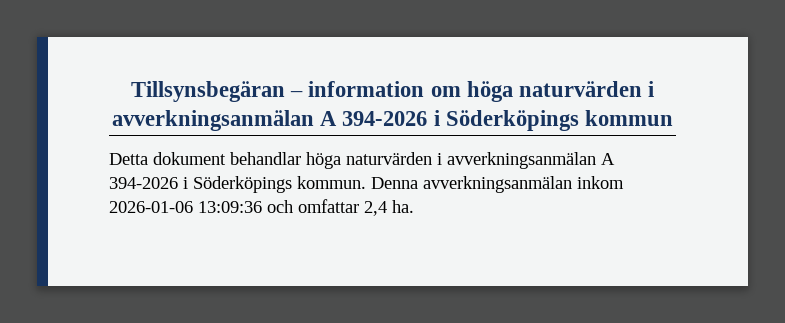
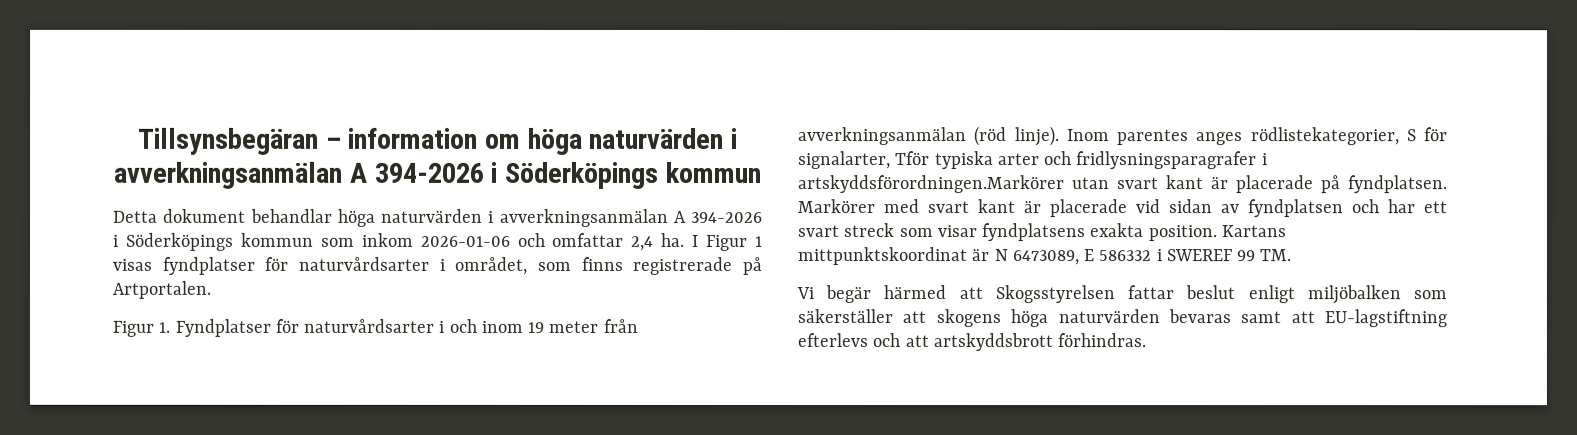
[297,176,572,193] kommun. Denna avverkningsanmälan -> [239,232,354,247] kommun som
[198,201,262,213] 13:09:36 -> (510, 241) none
(414, 206) none -> [691,234,762,251] [112,256,762,275] [112,280,211,299] [112,318,638,337] [798,126,1448,147] [798,151,1268,170] [798,175,1448,194] [798,199,1448,218] [797,223,1286,242] [797,247,1292,266] [796,285,1447,305] [797,309,1447,328] [797,333,1147,352] I Figur 1 visas fyndplatser för naturvårdsarter i området, som finns registrerade på Artportalen. // Figur 1. Fyndplatser för naturvårdsarter i och inom 19 meter från avverkningsanmälan (röd linje). Inom parentes anges rödlistekategorier, S för signalarter, Tför typiska arter och fridlysningsparagrafer i artskyddsförordningen.Markörer utan svart kant är placerade på fyndplatsen. Markörer med svart kant är placerade vid sidan av fyndplatsen och har ett svart streck som visar fyndplatsens exakta position. Kartans mittpunktskoordinat är N 6473089, E 586332 i SWEREF 99 TM. // Vi begär härmed att Skogsstyrelsen fattar beslut enligt miljöbalken som säkerställer att skogens höga naturvärden bevaras samt att EU-lagstiftning efterlevs och att artskyddsbrott förhindras.

